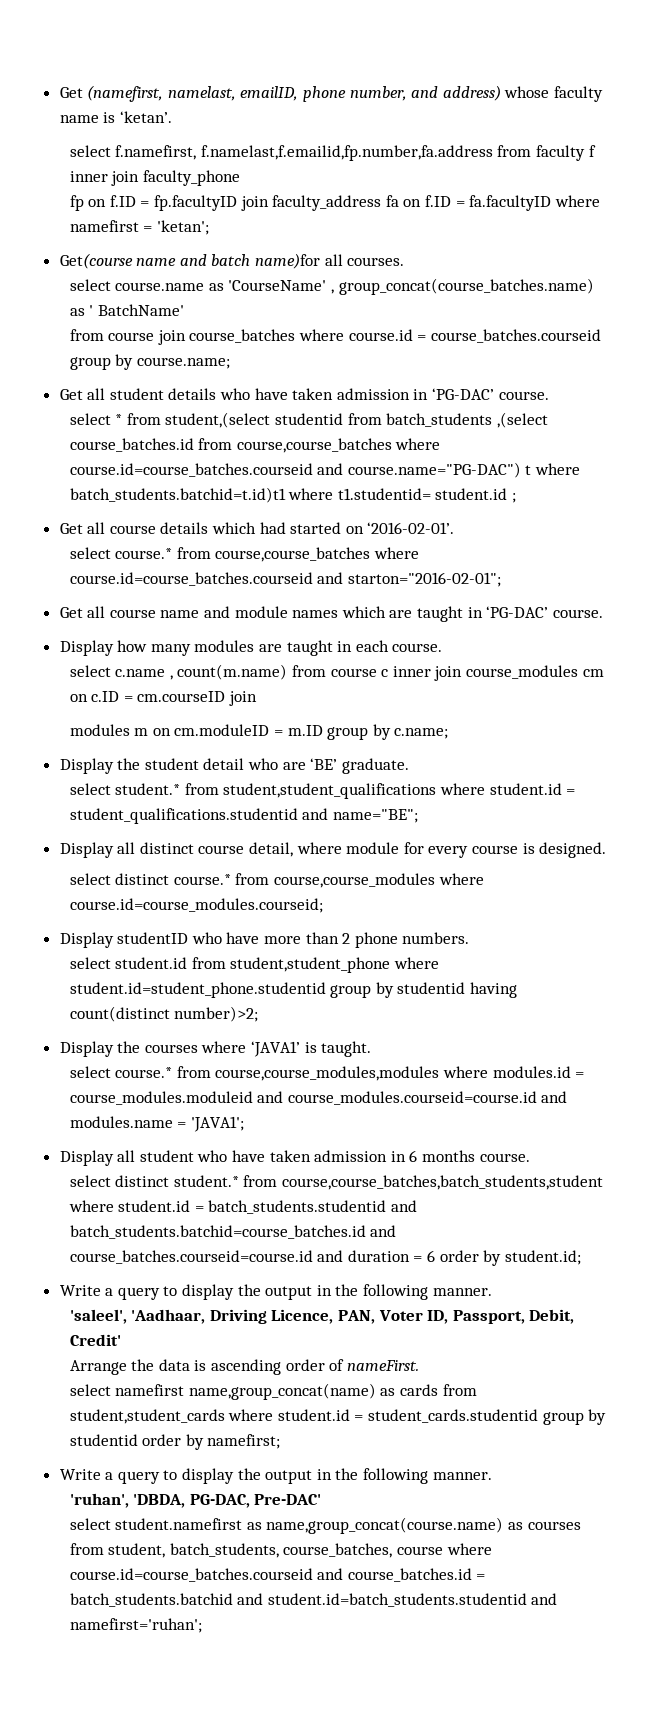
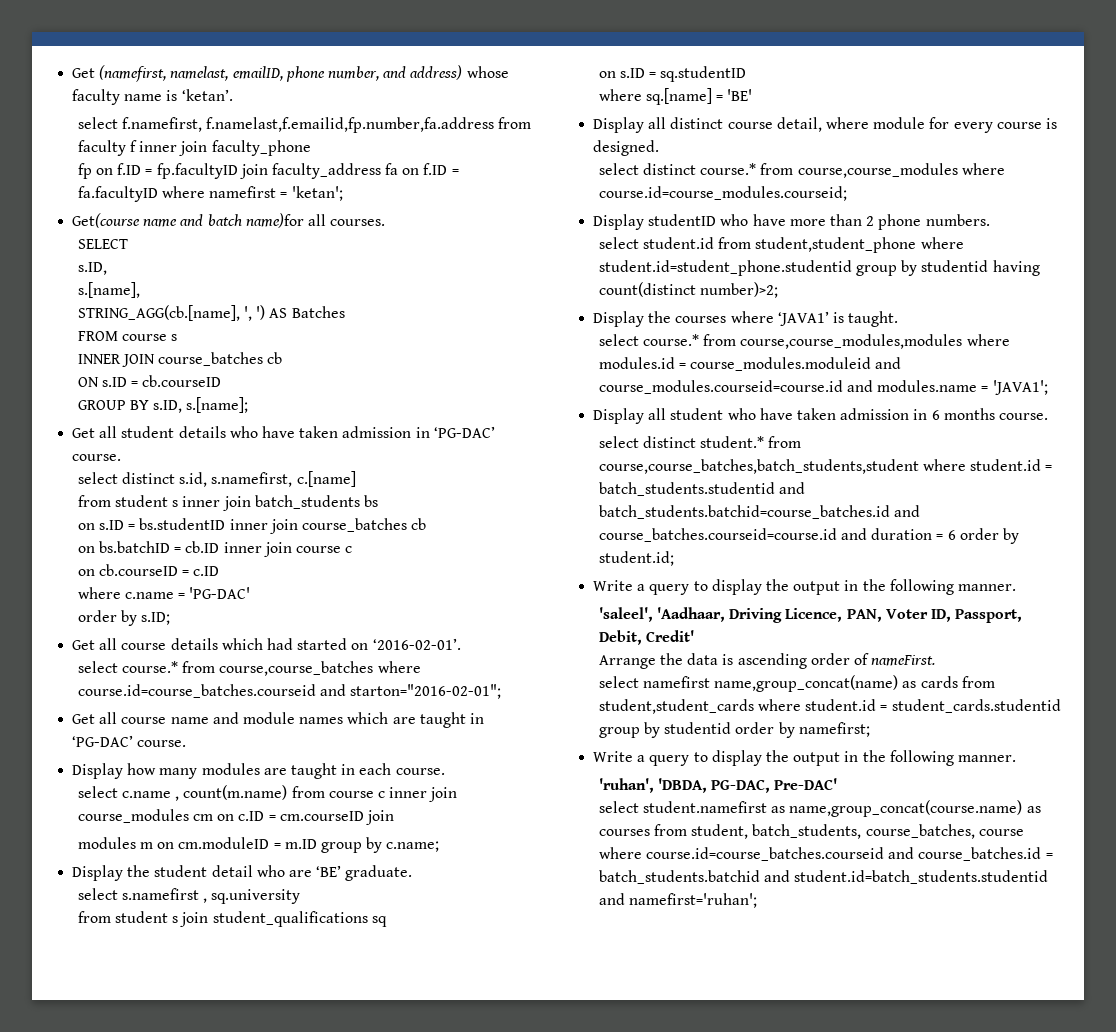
[69,278,594,295] [69,304,184,316] [69,329,601,345] [69,354,230,370] select course.name as 'CourseName' , group_concat(course_batches.name) as ' BatchName' // from course join course_batches where course.id = course_batches.courseid group by course.name; -> [77,239,128,249] [77,262,107,275] [77,282,140,298] [77,305,345,321] [77,331,178,341] [77,352,283,367] [77,375,222,387] [77,397,249,413] SELECT // s.ID, // s.[name], // STRING_AGG(cb.[name], ', ') AS Batches // FROM course s // INNER JOIN course_batches cb // ON s.ID = cb.courseID // GROUP BY s.ID, s.[name];
[115,412,548,428] [69,438,441,453] [69,462,581,478] [69,487,517,503] * from student,(select studentid from batch_students ,(select course_batches.id from course,course_batches where course.id=course_batches.courseid and course.name="PG-DAC") t where batch_students.batchid=t.id)t1 where t1.studentid= student.id ; -> [121,471,356,487] [77,495,378,511] [77,518,427,534] [77,541,353,557] [77,564,220,576] [77,587,251,599] [77,610,171,626] distinct s.id, s.namefirst, c.[name] // from student s inner join batch_students bs // on s.ID = bs.studentID inner join course_batches cb // on bs.batchID = cb.ID inner join course c // on cb.courseID = c.ID // where c.name = 'PG-DAC' // order by s.ID;
[115,783,576,799] [69,808,418,824] student.* from student,student_qualifications where student.id = student_qualifications.studentid and name="BE"; -> [121,888,301,904] [77,911,387,927] [598,66,747,82] [598,88,753,105] s.namefirst , sq.university // from student s join student_qualifications sq // on s.ID = sq.studentID // where sq.[name] = 'BE'

